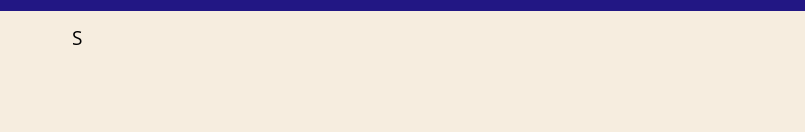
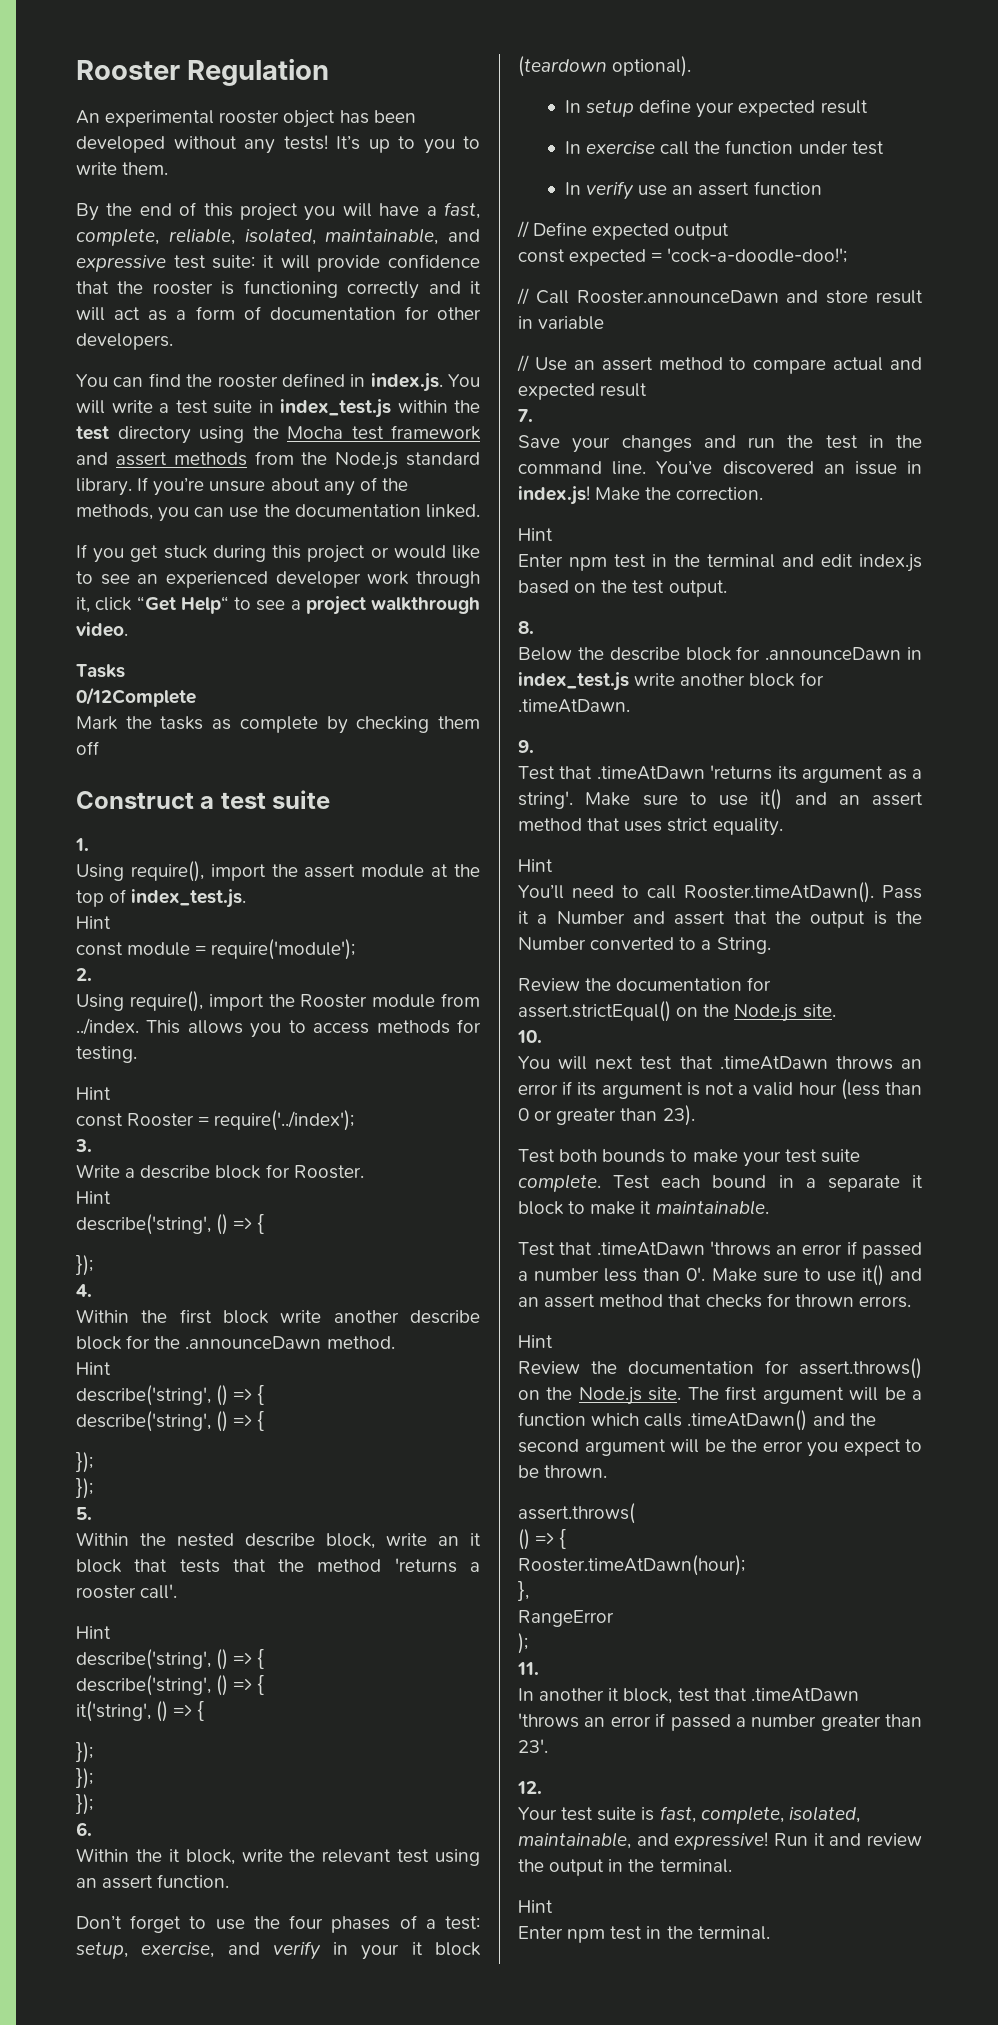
[72,31,82,45] S -> [76,58,330,86] [76,110,416,128] [76,135,480,154] [76,162,169,175] [76,202,480,221] [76,228,480,246] [76,254,481,272] [76,280,482,299] [76,306,481,321] [76,333,173,350] [76,373,480,392] [76,399,480,418] [76,425,481,444] [76,451,480,470] [76,477,408,496] [76,504,480,522] [76,544,481,563] [76,571,481,588] [76,596,480,615] [76,622,128,637] [76,664,125,678] [76,687,196,707] [76,716,480,734] [76,741,99,755] [76,790,331,809] [75,838,89,851] [76,861,480,882] [76,889,247,908] [76,916,111,929] [76,939,356,960] [76,968,92,981] [76,991,480,1012] [76,1018,481,1038] [76,1046,137,1063] [76,1087,111,1100] [76,1110,355,1131] [75,1139,92,1152] [76,1164,364,1179] [76,1191,111,1204] [76,1214,265,1235] [76,1255,93,1276] [76,1284,92,1297] [76,1309,480,1324] [76,1335,395,1350] [76,1362,111,1375] [76,1385,265,1406] [76,1411,265,1432] [76,1452,93,1473] [76,1478,93,1499] [76,1507,92,1520] [76,1532,481,1549] [76,1558,480,1573] [76,1584,178,1599] [76,1626,111,1639] [76,1649,265,1670] [76,1675,265,1696] [76,1701,205,1722] [76,1742,93,1763] [76,1768,93,1789] [76,1794,93,1815] [76,1822,92,1836] [76,1848,480,1866] [76,1874,230,1889] [76,1915,481,1933] [76,1941,481,1960] [518,56,692,77] [564,99,868,118] [564,140,884,155] [564,181,822,200] [517,221,730,240] [518,248,848,266] [517,288,923,305] [518,316,605,330] [517,355,922,374] [518,383,648,400] [518,409,533,422] [518,435,922,453] [518,460,922,475] [518,486,764,505] [518,528,553,541] [518,554,922,572] [518,580,727,597] [518,621,534,634] [518,646,922,661] [518,672,824,691] [518,699,630,713] [518,740,534,753] [518,765,922,783] [518,789,923,810] [518,818,783,836] [518,859,553,872] [518,882,922,903] [518,911,922,928] [518,937,771,954] [518,977,772,991] [518,1001,836,1022] [517,1030,542,1043] [518,1056,922,1070] [518,1079,922,1100] [518,1105,695,1126] [518,1149,860,1167] [518,1174,923,1192] [518,1200,769,1215] [518,1241,922,1259] [518,1265,922,1286] [518,1293,911,1308] [518,1335,553,1348] [518,1358,922,1379] [518,1386,923,1405] [518,1410,876,1431] [518,1439,922,1457] [518,1465,608,1478] [518,1503,635,1524] [518,1529,567,1550] [518,1555,745,1576] [518,1581,529,1601] [518,1610,614,1627] [518,1633,528,1654] [517,1662,539,1675] [518,1688,859,1704] [518,1713,922,1731] [518,1739,548,1753] [517,1781,542,1794] [518,1806,860,1824] [518,1832,922,1850] [518,1859,732,1876] [518,1900,553,1913] [518,1926,770,1943] Rooster Regulation // An experimental rooster object has been developed without any tests! It’s up to you to write them. // By the end of this project you will have a fast, complete, reliable, isolated, maintainable, and expressive test suite: it will provide confidence that the rooster is functioning correctly and it will act as a form of documentation for other developers. // You can find the rooster defined in index.js. You will write a test suite in index_test.js within the test directory using the Mocha test framework and assert methods from the Node.js standard library. If you’re unsure about any of the methods, you can use the documentation linked. // If you get stuck during this project or would like to see an experienced developer work through it, click “Get Help“ to see a project walkthrough video. // Tasks // 0/12Complete // Mark the tasks as complete by checking them off // Construct a test suite // 1. // Using require(), import the assert module at the top of index_test.js. // Hint // const module = require('module'); // 2. // Using require(), import the Rooster module from ../index. This allows you to access methods for testing. // Hint // const Rooster = require('../index'); // 3. // Write a describe block for Rooster. // Hint // describe('string', () => { // }); // 4. // Within the first block write another describe block for the .announceDawn method. // Hint // describe('string', () => { // describe('string', () => { // }); // }); // 5. // Within the nested describe block, write an it block that tests that the method 'returns a rooster call'. // Hint // describe('string', () => { // describe('string', () => { // it('string', () => { // }); // }); // }); // 6. // Within the it block, write the relevant test using an assert function. // Don’t forget to use the four phases of a test: setup, exercise, and verify in your it block (teardown optional). // In setup define your expected result // In exercise call the function under test // In verify use an assert function // // Define expected output // const expected = 'cock-a-doodle-doo!'; // // Call Rooster.announceDawn and store result in variable // // Use an assert method to compare actual and expected result // 7. // Save your changes and run the test in the command line. You’ve discovered an issue in index.js! Make the correction. // Hint // Enter npm test in the terminal and edit index.js based on the test output. // 8. // Below the describe block for .announceDawn in index_test.js write another block for .timeAtDawn. // 9. // Test that .timeAtDawn 'returns its argument as a string'. Make sure to use it() and an assert method that uses strict equality. // Hint // You’ll need to call Rooster.timeAtDawn(). Pass it a Number and assert that the output is the Number converted to a String. // Review the documentation for assert.strictEqual() on the Node.js site. // 10. // You will next test that .timeAtDawn throws an error if its argument is not a valid hour (less than 0 or greater than 23). // Test both bounds to make your test suite complete. Test each bound in a separate it block to make it maintainable. // Test that .timeAtDawn 'throws an error if passed a number less than 0'. Make sure to use it() and an assert method that checks for thrown errors. // Hint // Review the documentation for assert.throws() on the Node.js site. The first argument will be a function which calls .timeAtDawn() and the second argument will be the error you expect to be thrown. // assert.throws( // () => { // Rooster.timeAtDawn(hour); // }, // RangeError // ); // 11. // In another it block, test that .timeAtDawn 'throws an error if passed a number greater than 23'. // 12. // Your test suite is fast, complete, isolated, maintainable, and expressive! Run it and review the output in the terminal. // Hint // Enter npm test in the terminal.

